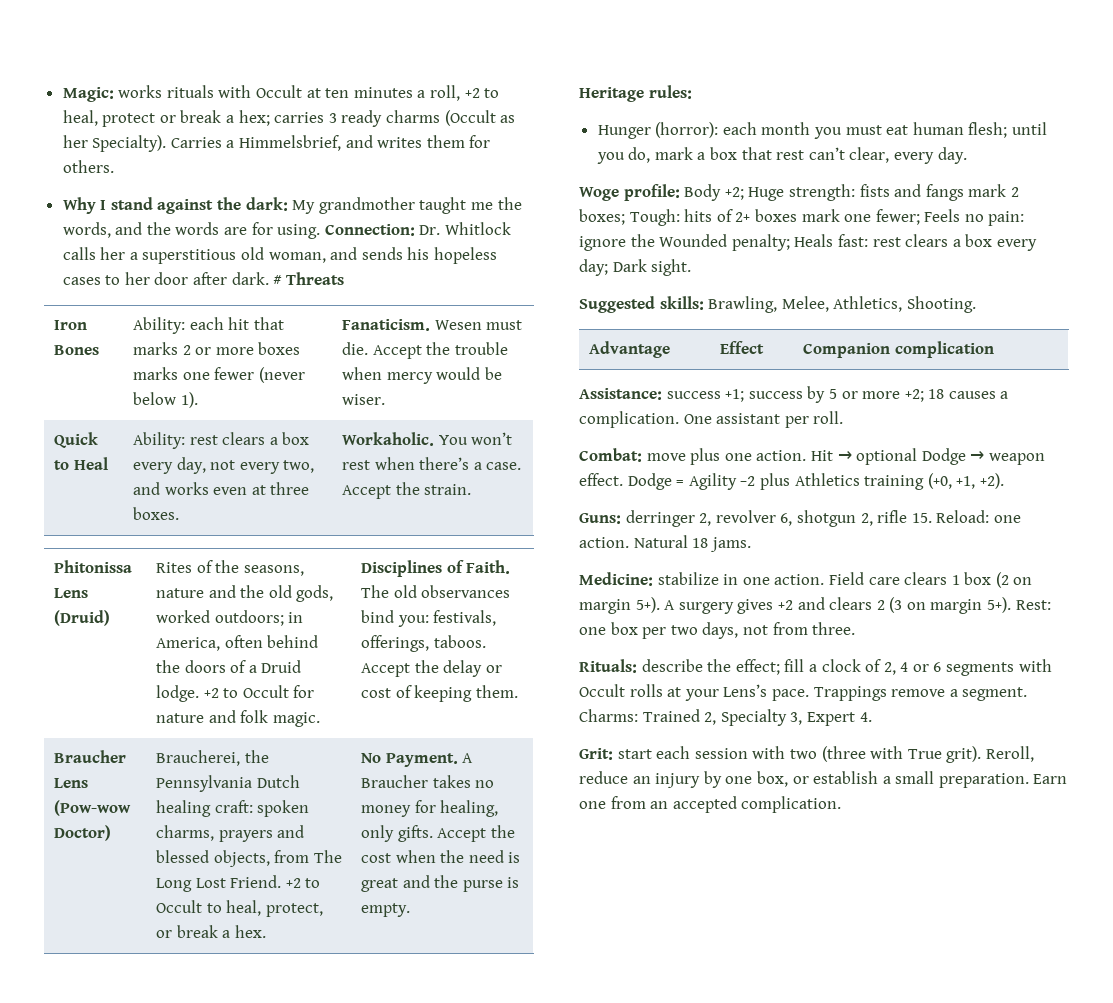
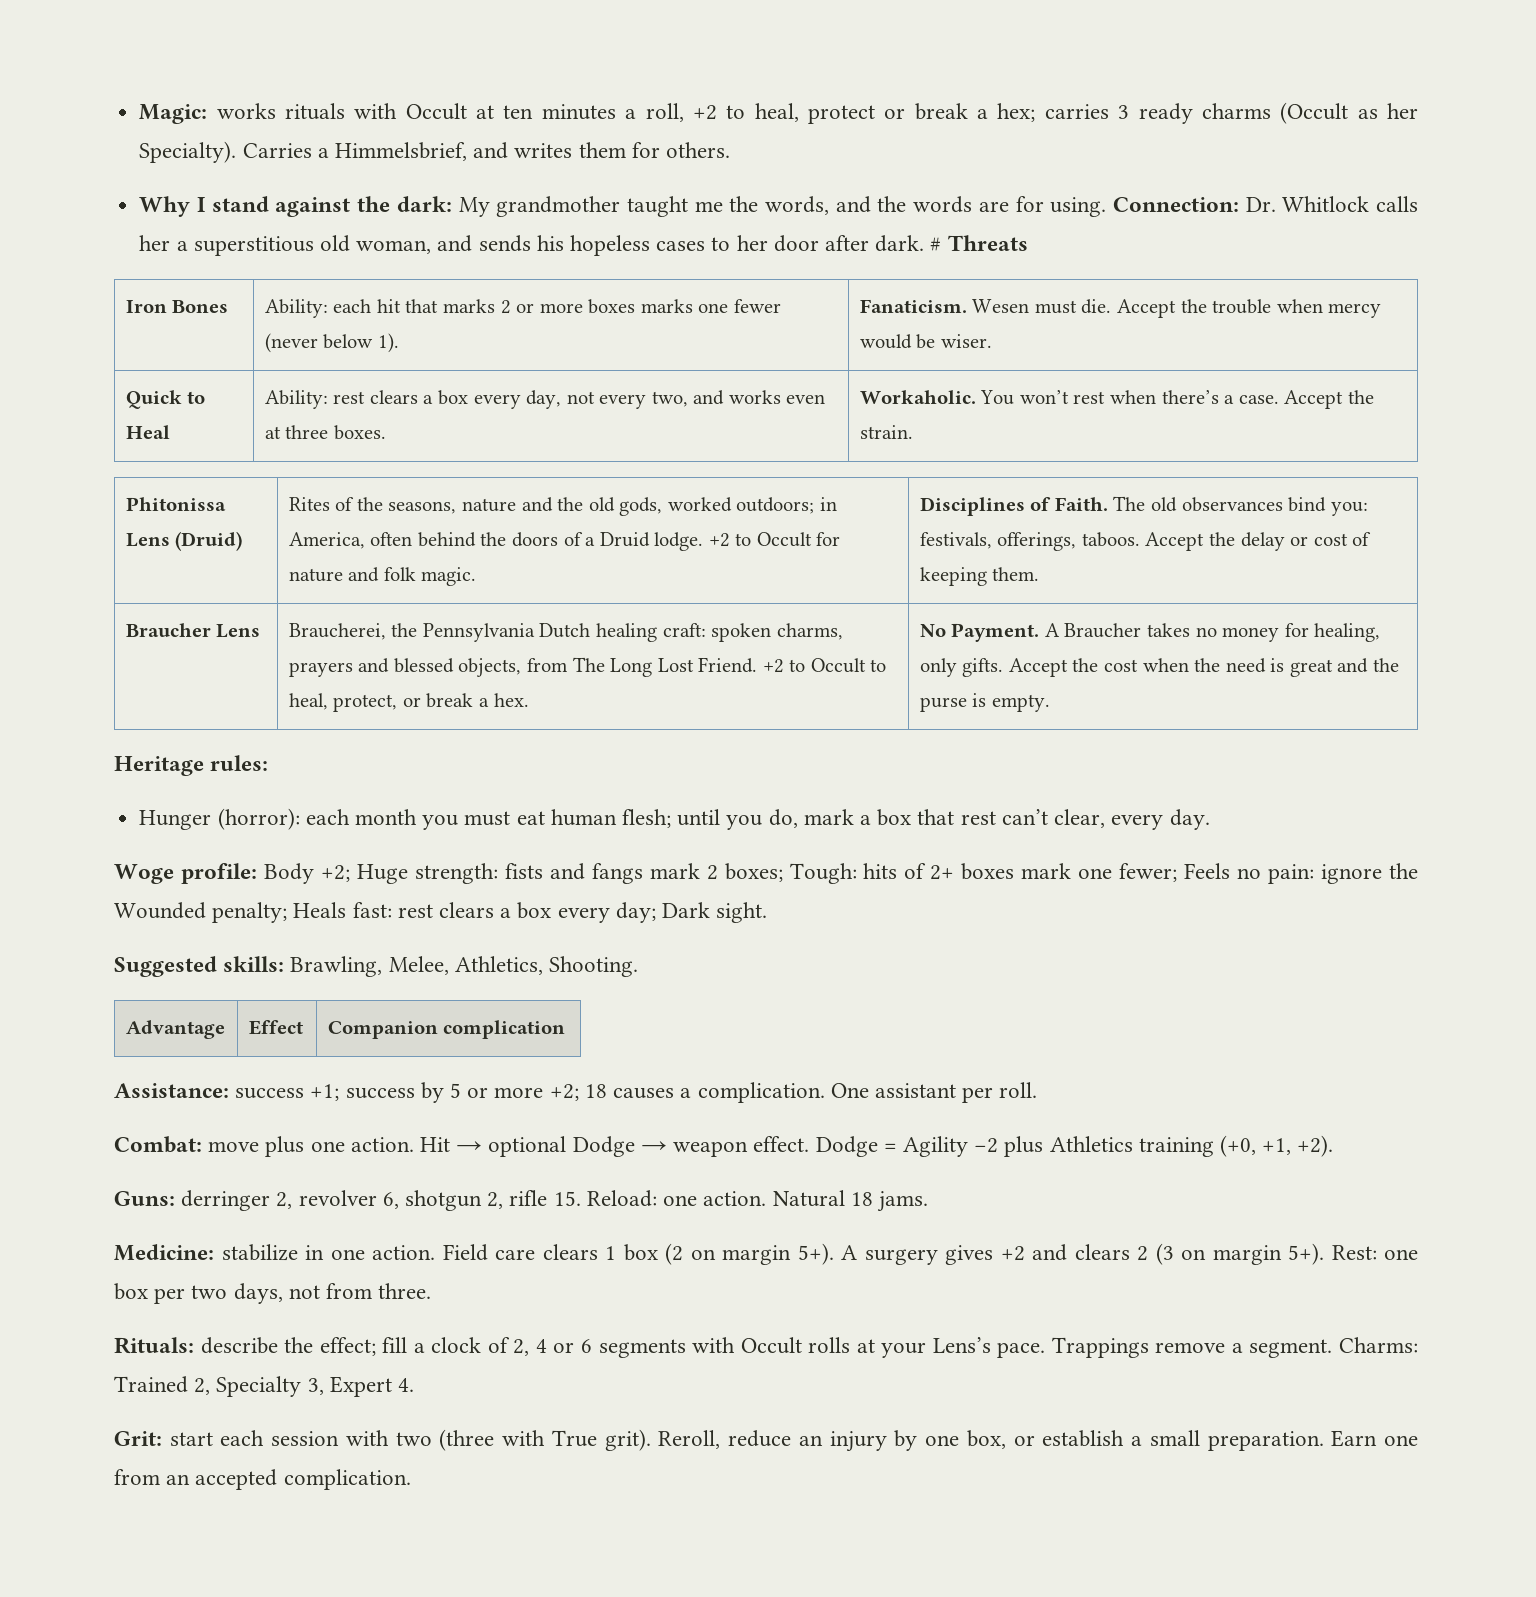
[53,800,131,816] [53,825,111,841] (Pow-wow Doctor) -> (261, 631) none

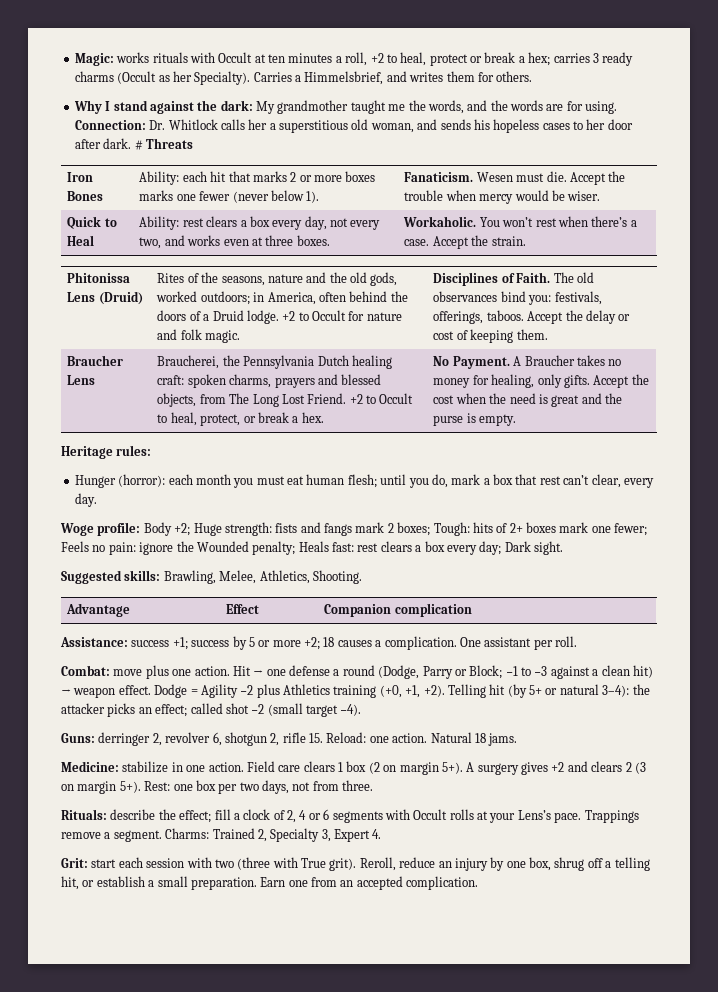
[488,1136,635,1157] optional Dodge -> [266,665,653,679] one defense a round (Dodge, Parry or Block; −1 to −3 against a clean hit)
(1334, 1146) none -> [447,684,650,698] [61,703,362,717] Telling hit (by 5+ or natural 3–4): the attacker picks an effect; called shot −2 (small target −4).
(1006, 1439) none -> [554,857,650,871] [61,876,79,890] shrug off a telling hit,

